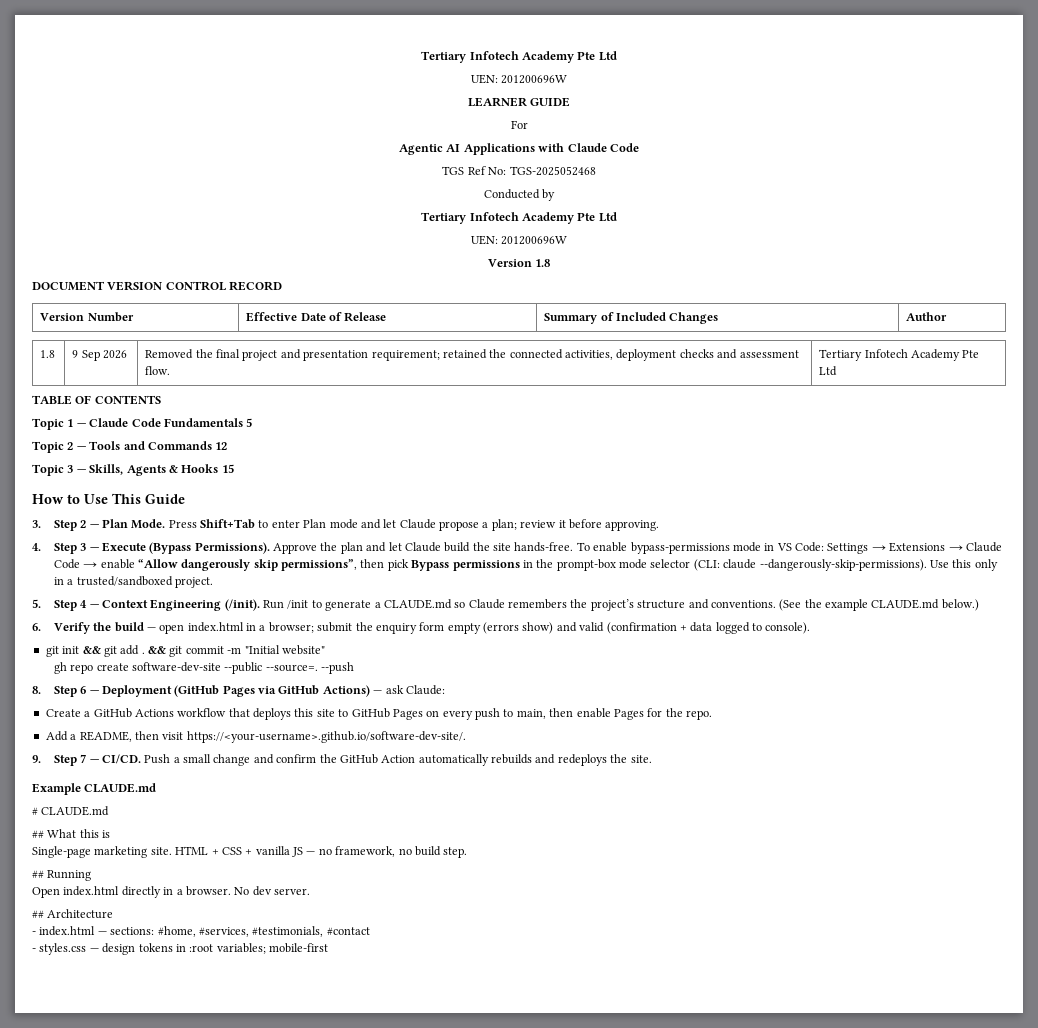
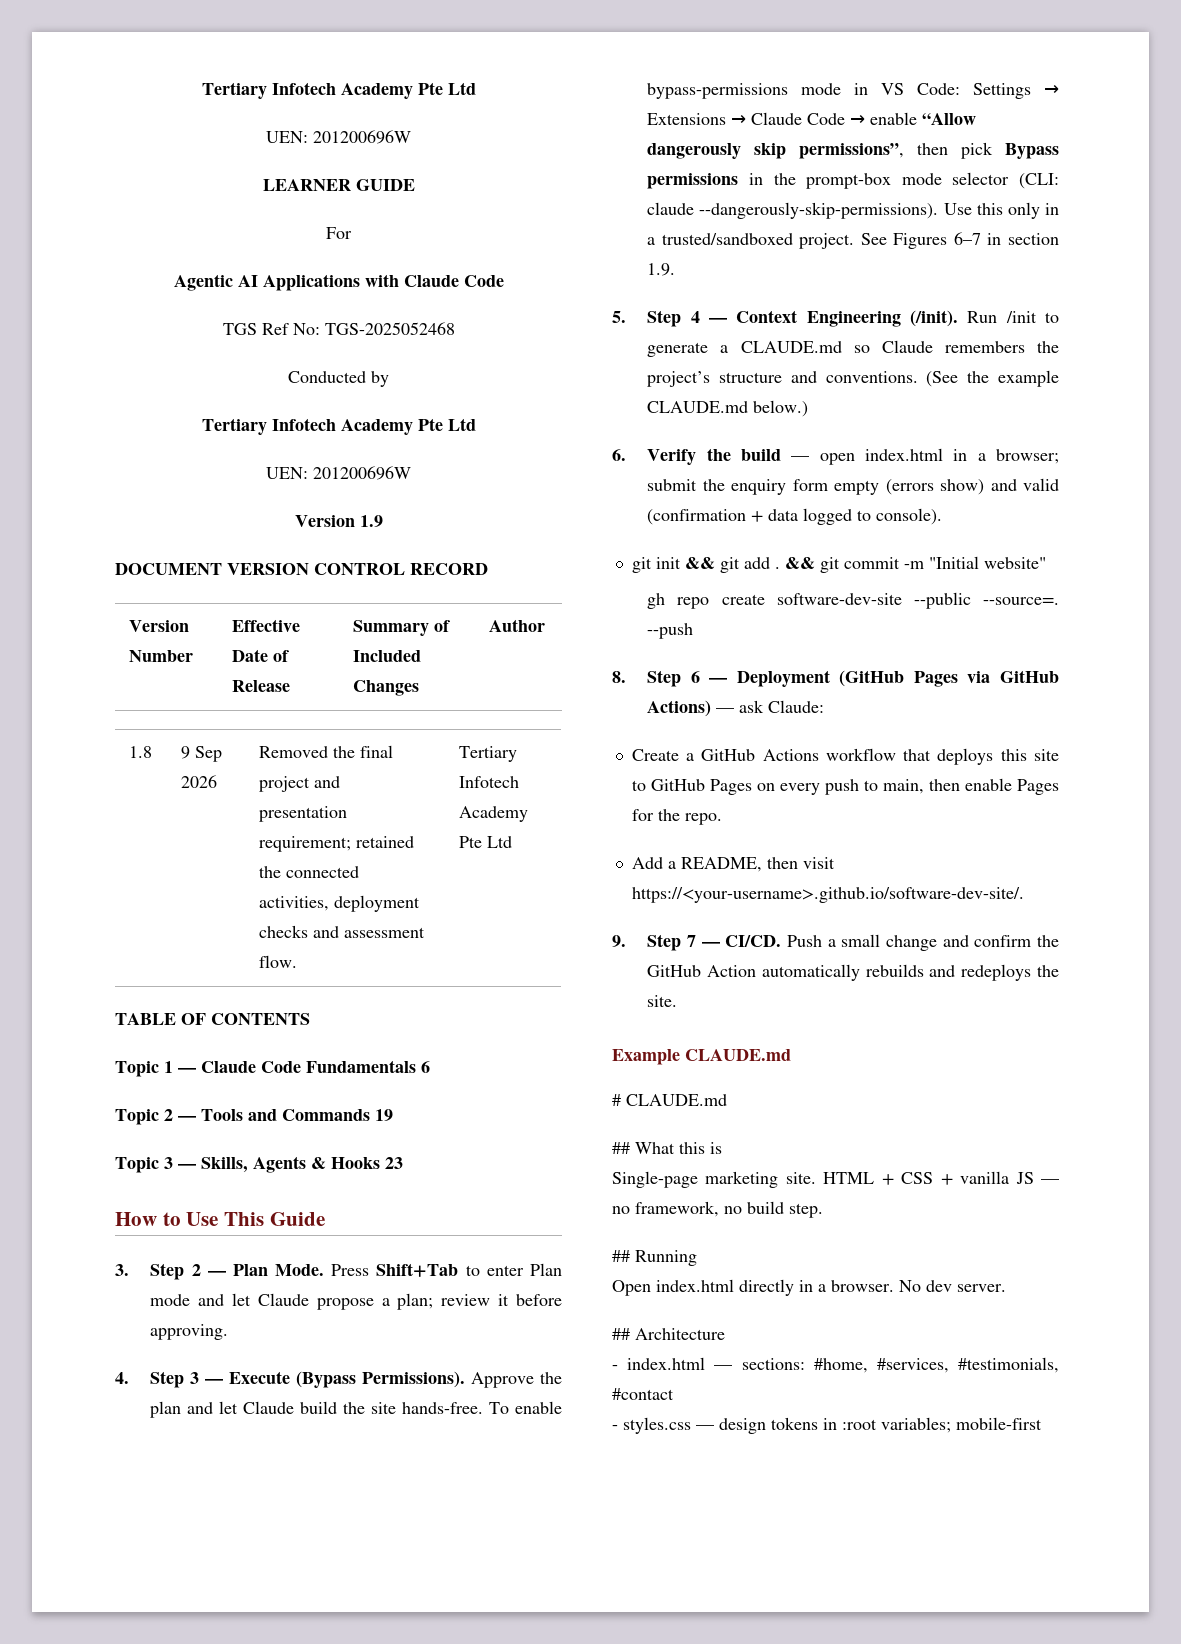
[535,259,551,267] 1.8 -> [359,515,383,527] 1.9
[246,418,253,427] 5 -> [421,1061,430,1073] 6
[215,442,228,450] 12 -> [375,1109,393,1121] 19
[221,464,234,473] 15 -> [385,1157,403,1169] 23
(213, 582) none -> [860,232,1059,249] [647,263,676,276] See Figures 6–7 in section 1.9.

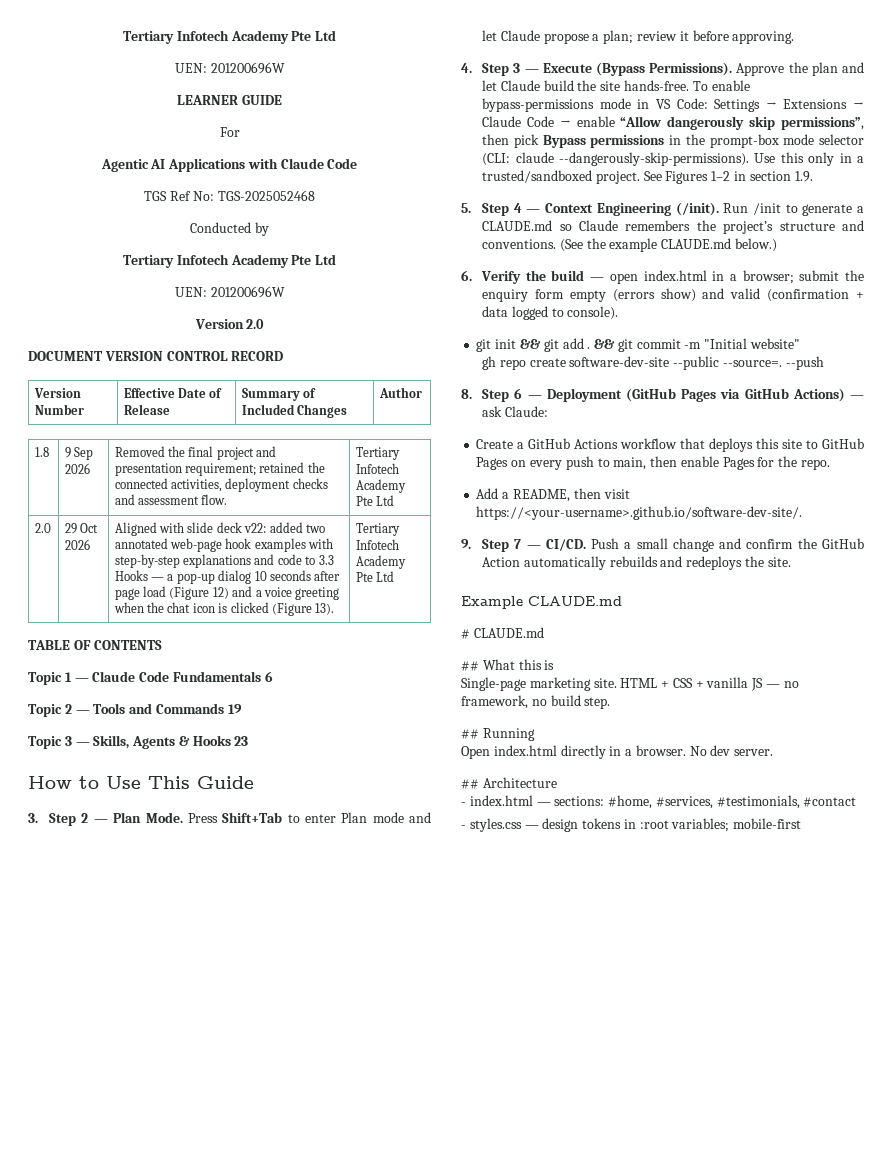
[359,515,383,527] 1.9 -> [246,319,265,329] 2.0
(513, 842) none -> [34,523,51,533] [64,523,99,534] [64,539,90,550] [114,522,325,536] [114,538,334,552] [114,554,334,568] [114,570,341,584] [114,586,340,600] [113,602,335,616] [355,523,400,536] [355,539,399,550] [355,555,406,569] [355,571,395,582] // 2.0 | 29 Oct 2026 | Aligned with slide deck v22: added two annotated web-page hook examples with step-by-step explanations and code to 3.3 Hooks — a pop-up dialog 10 seconds after page load (Figure 12) and a voice greeting when the chat icon is clicked (Figure 13). | Tertiary Infotech Academy Pte Ltd
[953,232,981,245] 6–7 -> [711,171,731,181] 1–2

